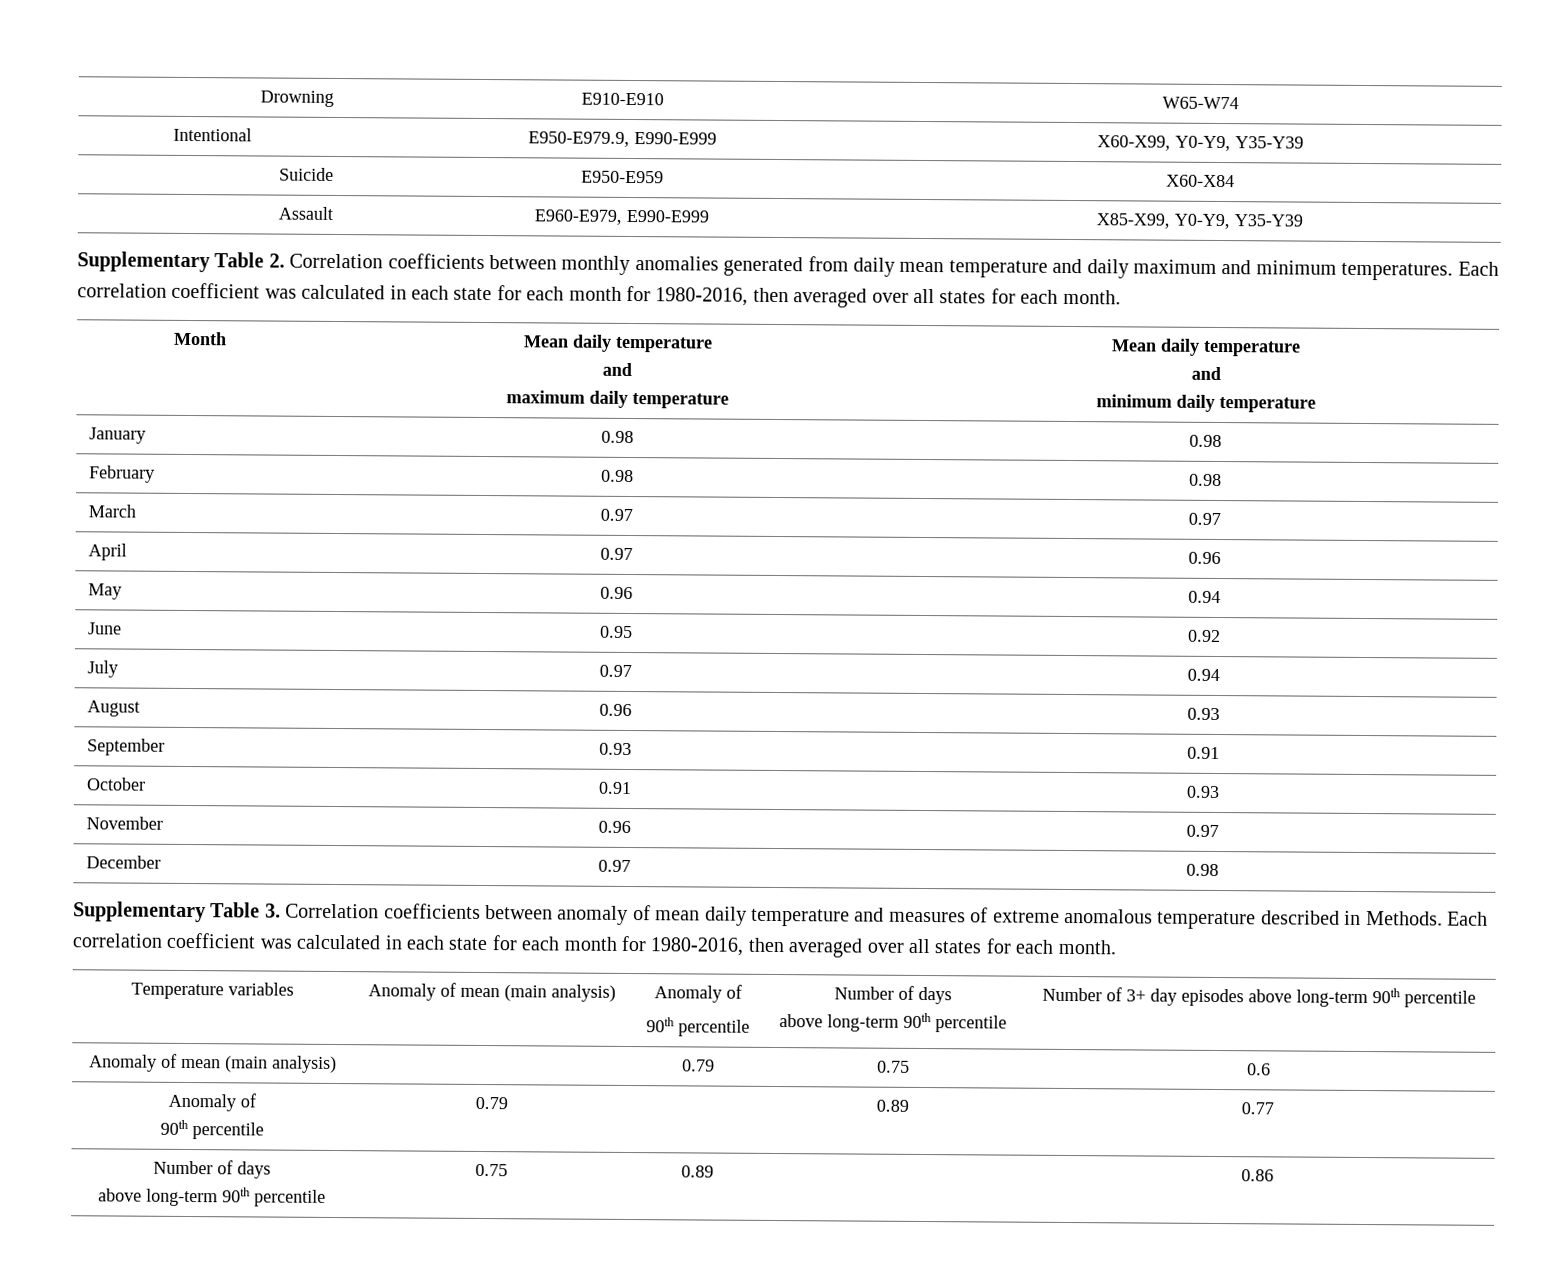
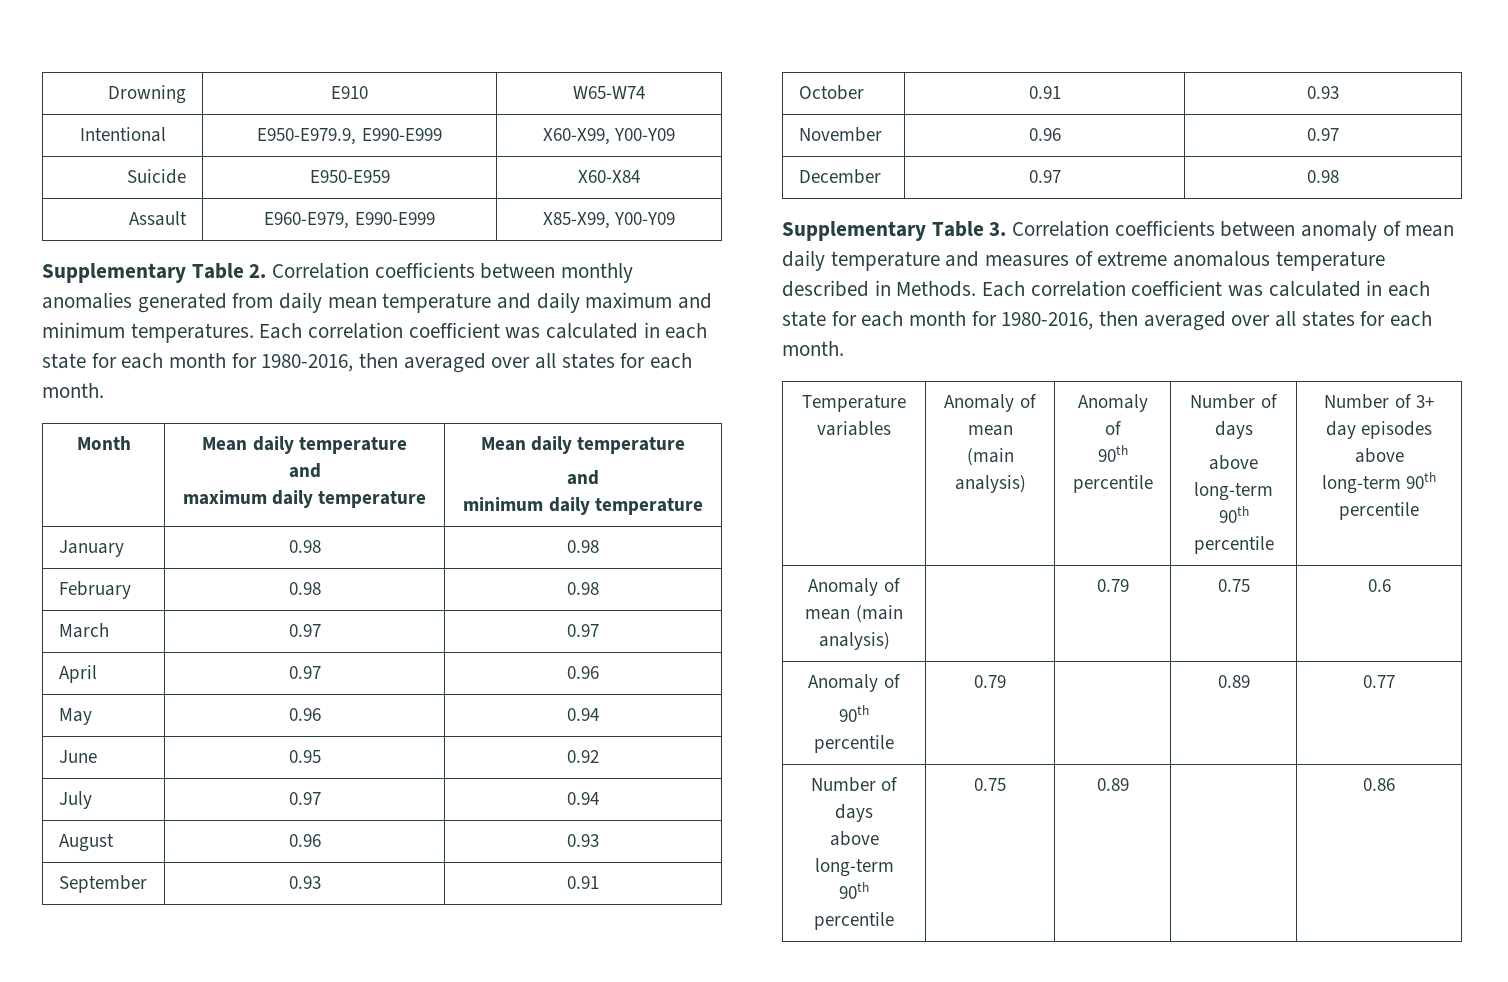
[581,92,664,106] E910-E910 -> [331,86,368,99] E910
[1174,135,1304,152] Y0-Y9, Y35-Y39 -> [614,128,676,141] Y00-Y09
[1173,213,1303,230] Y0-Y9, Y35-Y39 -> [614,212,676,225] Y00-Y09

